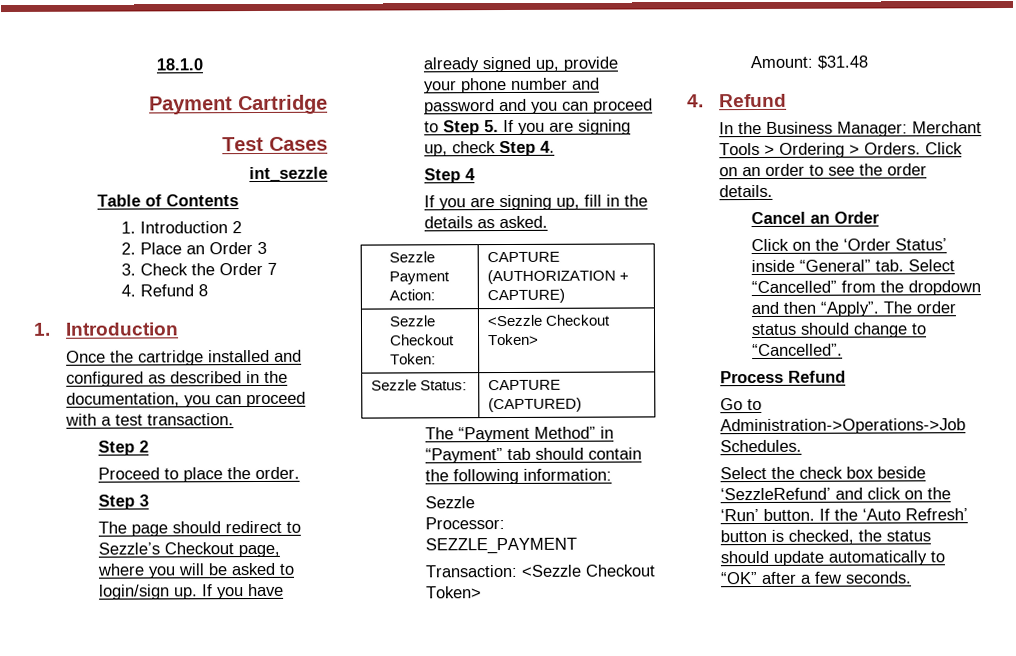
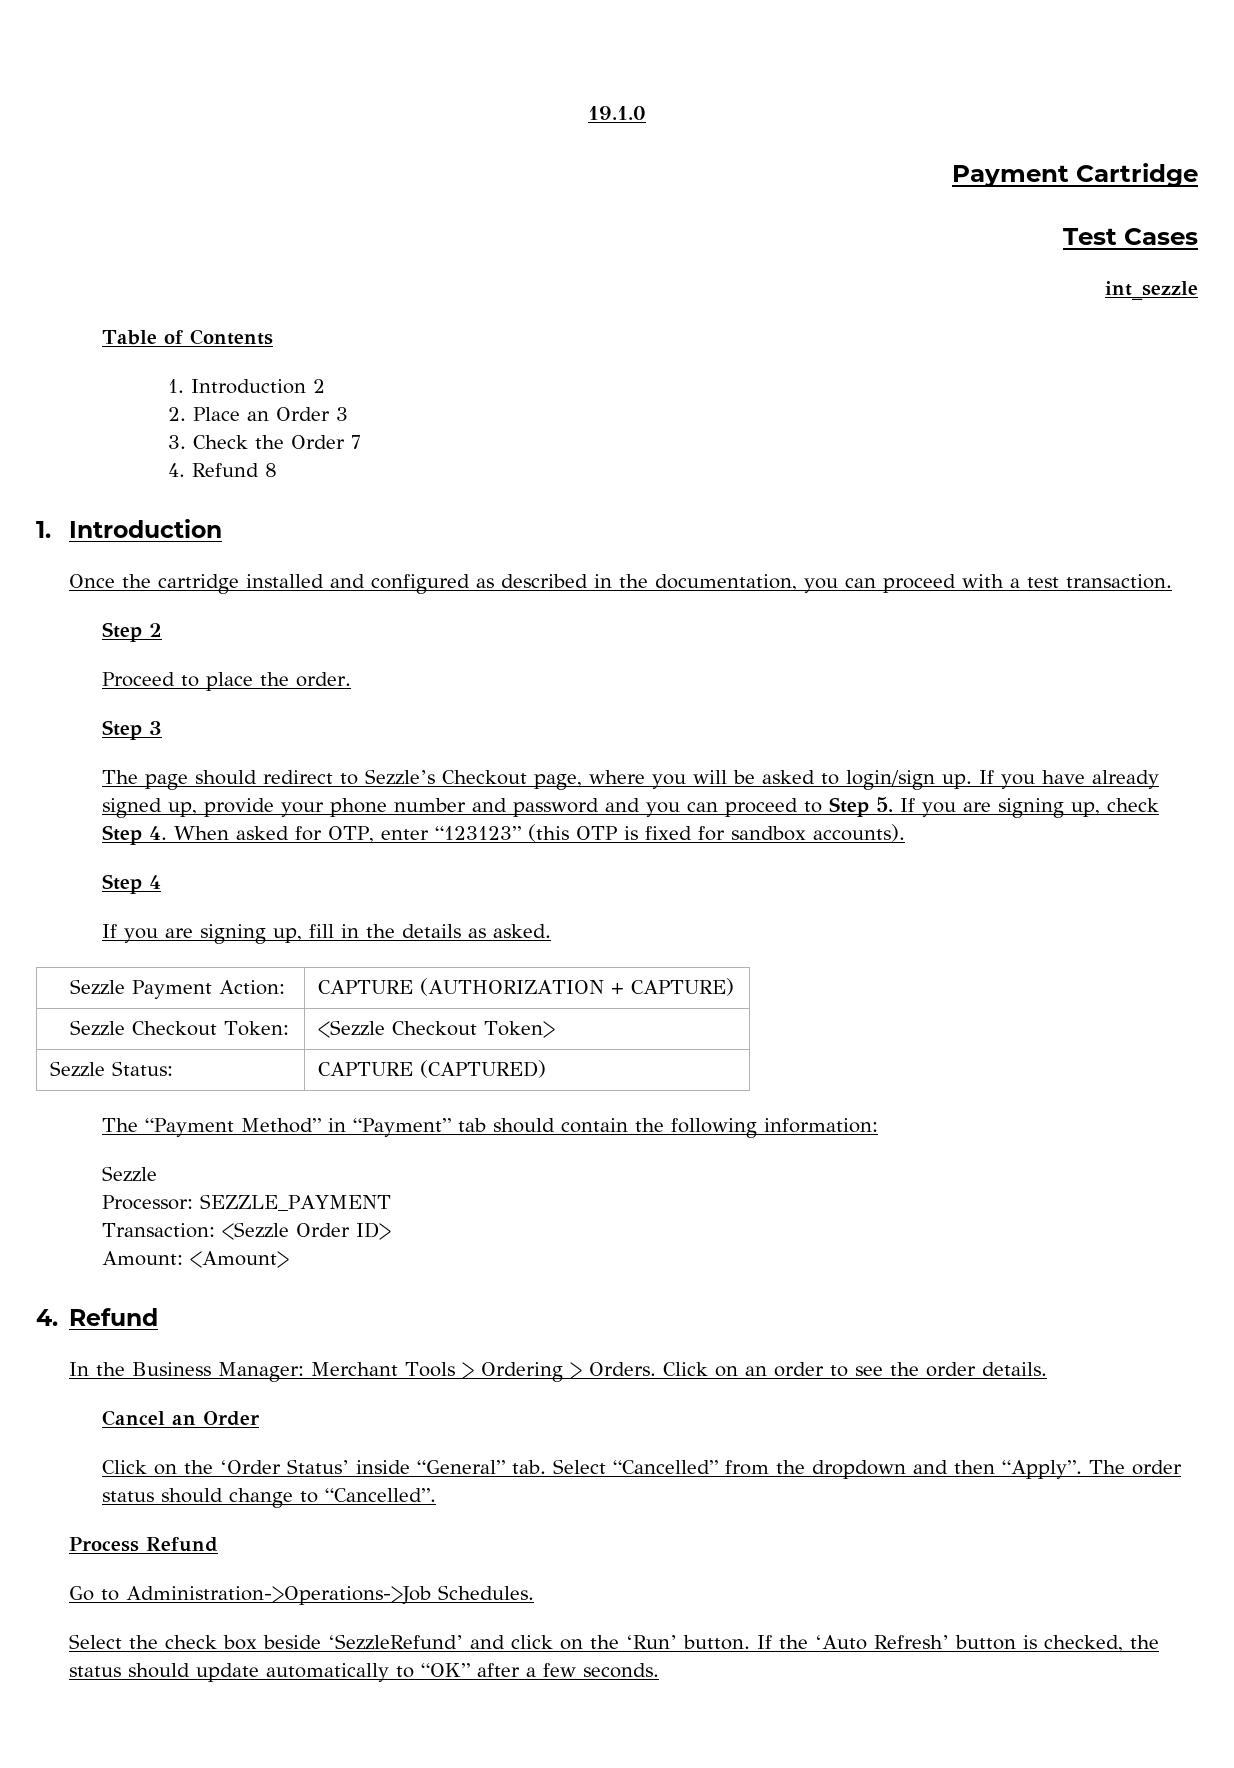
[156,58,203,71] 18.1.0 -> [588,106,646,120] 19.1.0
(555, 146) none -> [173,824,905,843] When asked for OTP, enter “123123” (this OTP is fixed for sandbox accounts).
[584,564,655,577] [425,586,482,599] Checkout Token> -> [295,1222,391,1240] Order ID>
[816,55,868,70] $31.48 -> [189,1251,289,1268] <Amount>

